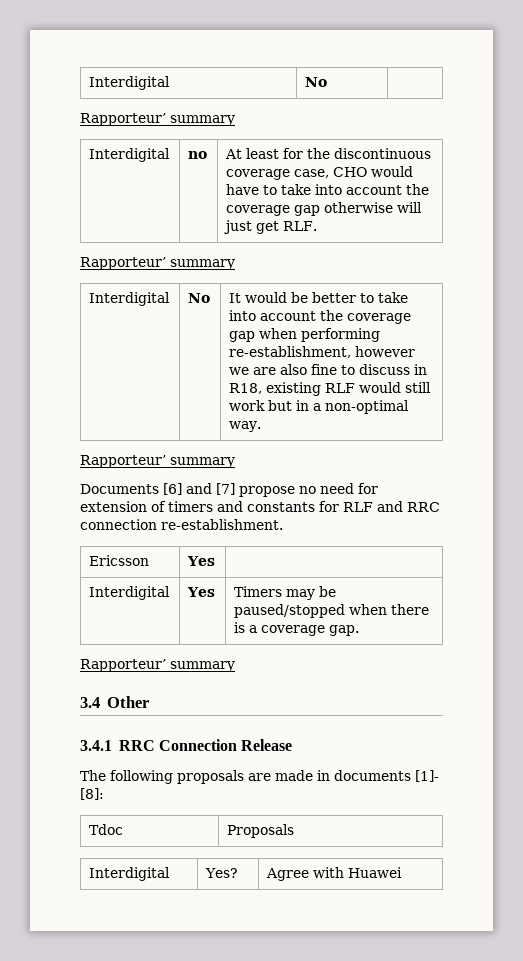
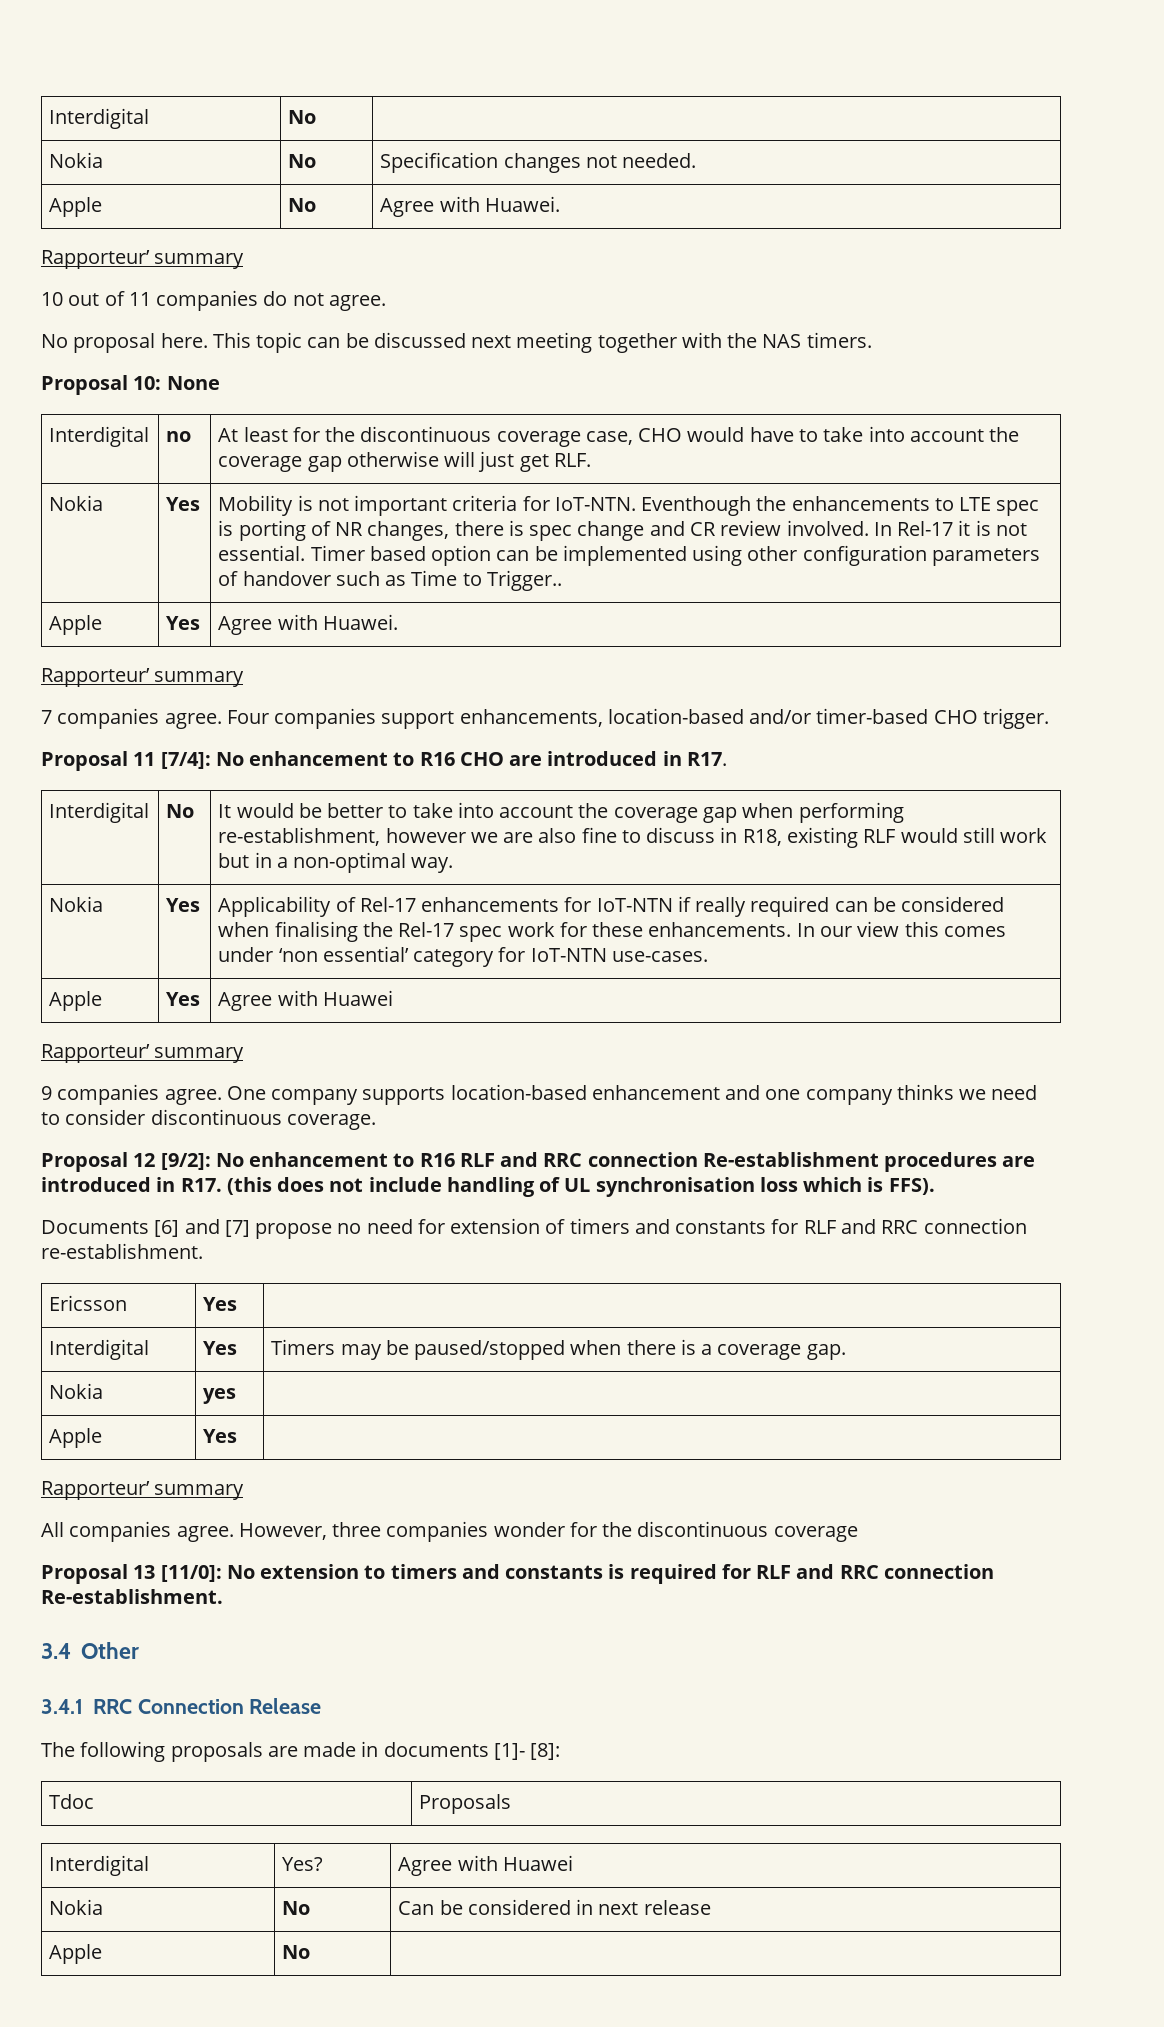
[89,76,171,90] [305,77,328,87] [80,113,235,126] Interdigital | No | // Rapporteur’ summary -> [49,108,150,129] [288,110,317,124] [49,152,104,168] [288,154,317,168] [380,152,697,173] [49,197,103,217] [288,198,317,212] [380,196,560,217] [41,250,245,269] [41,290,386,311] [41,332,872,353] [41,375,220,395] Interdigital | No | // Nokia | No | Specification changes not needed. // Apple | No | Agree with Huawei. // Rapporteur’ summary // 10 out of 11 companies do not agree. // No proposal here. This topic can be discussed next meeting together with the NAS timers. // Proposal 10: None
[80,257,235,270] // Rapporteur’ summary -> [49,495,104,511] [166,497,201,511] [218,495,1040,516] [218,520,1027,541] [218,545,1040,566] [218,570,562,591] [49,615,103,635] [166,616,201,630] [218,614,398,635] [41,668,245,687] [41,708,1049,729] [41,751,727,771] // Nokia | Yes | Mobility is not important criteria for IoT-NTN. Eventhough the enhancements to LTE spec is porting of NR changes, there is spec change and CR review involved. In Rel-17 it is not essential. Timer based option can be implemented using other configuration parameters of handover such as Time to Trigger.. // Apple | Yes | Agree with Huawei. // Rapporteur’ summary // 7 companies agree. Four companies support enhancements, location-based and/or timer-based CHO trigger. // Proposal 11 [7/4]: No enhancement to R16 CHO are introduced in R17.
[80,455,235,468] // Rapporteur’ summary -> [49,896,104,912] [166,898,201,912] [218,896,1005,917] [218,921,1006,942] [218,946,708,967] [49,991,103,1011] [166,992,201,1006] [218,990,393,1011] [41,1044,245,1063] [41,1084,1038,1105] [41,1109,376,1130] [41,1152,1036,1172] [41,1177,935,1197] // Nokia | Yes | Applicability of Rel-17 enhancements for IoT-NTN if really required can be considered when finalising the Rel-17 spec work for these enhancements. In our view this comes under ‘non essential’ category for IoT-NTN use-cases. // Apple | Yes | Agree with Huawei // Rapporteur’ summary // 9 companies agree. One company supports location-based enhancement and one company thinks we need to consider discontinuous coverage. // Proposal 12 [9/2]: No enhancement to R16 RLF and RRC connection Re-establishment procedures are introduced in R17. (this does not include handling of UL synchronisation loss which is FFS).
[80,659,235,672] // Rapporteur’ summary -> [49,1383,104,1399] [203,1388,237,1404] [49,1428,103,1448] [203,1429,238,1443] [41,1481,245,1500] [41,1521,858,1542] [41,1564,994,1584] [41,1589,223,1604] // Nokia | yes | // Apple | Yes | // Rapporteur’ summary // All companies agree. However, three companies wonder for the discontinuous coverage // Proposal 13 [11/0]: No extension to timers and constants is required for RLF and RRC connection Re-establishment.
(403, 872) none -> [49,1899,104,1915] [282,1901,311,1915] [398,1899,711,1915] [49,1944,103,1964] [282,1945,311,1959] // Nokia | No | Can be considered in next release // Apple | No |

